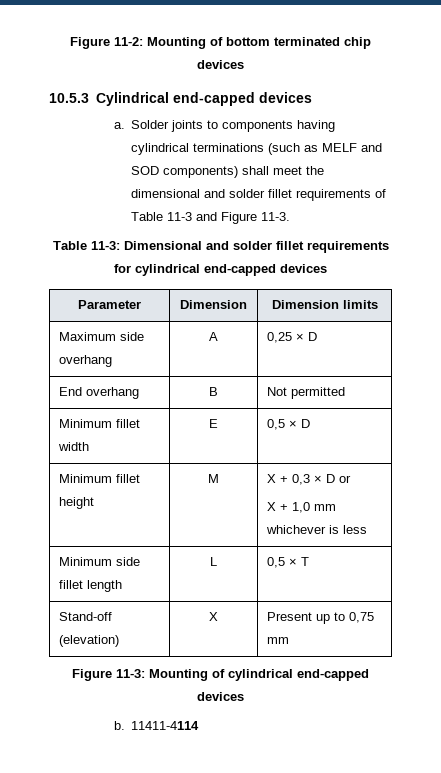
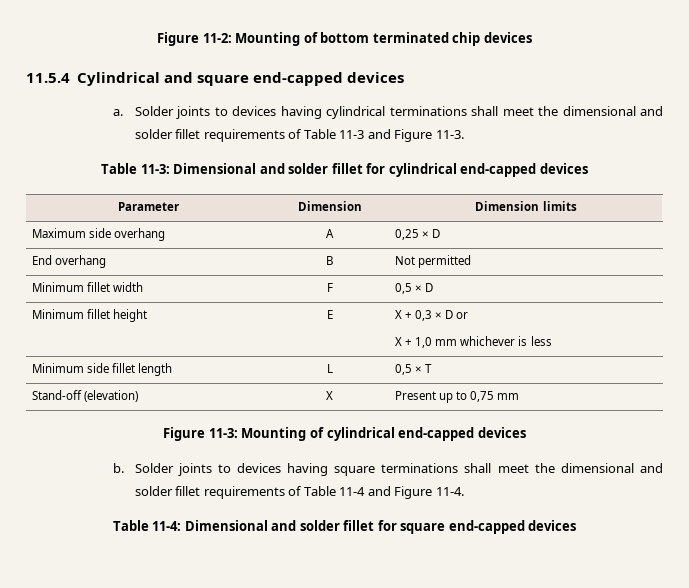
[49,92,169,106] 10.5.3 Cylindrical -> [26,72,249,86] 11.5.4 Cylindrical and square
[222,120,294,132] components -> [232,106,277,116] devices
[268,143,383,155] [131,166,239,178] (such as MELF and SOD components) -> (467, 111) none
[306,241,389,253] requirements -> (363, 168) none
[209,419,218,428] E -> [326,283,333,292] F
[208,474,219,483] M -> [326,310,333,319] E
[131,721,200,730] 11411-4114 -> [134,463,663,476] [134,486,464,499] [112,520,577,534] Solder joints to devices having square terminations shall meet the dimensional and solder fillet requirements of Table 11-4 and Figure 11-4. // Table 11-4: Dimensional and solder fillet for square end-capped devices

